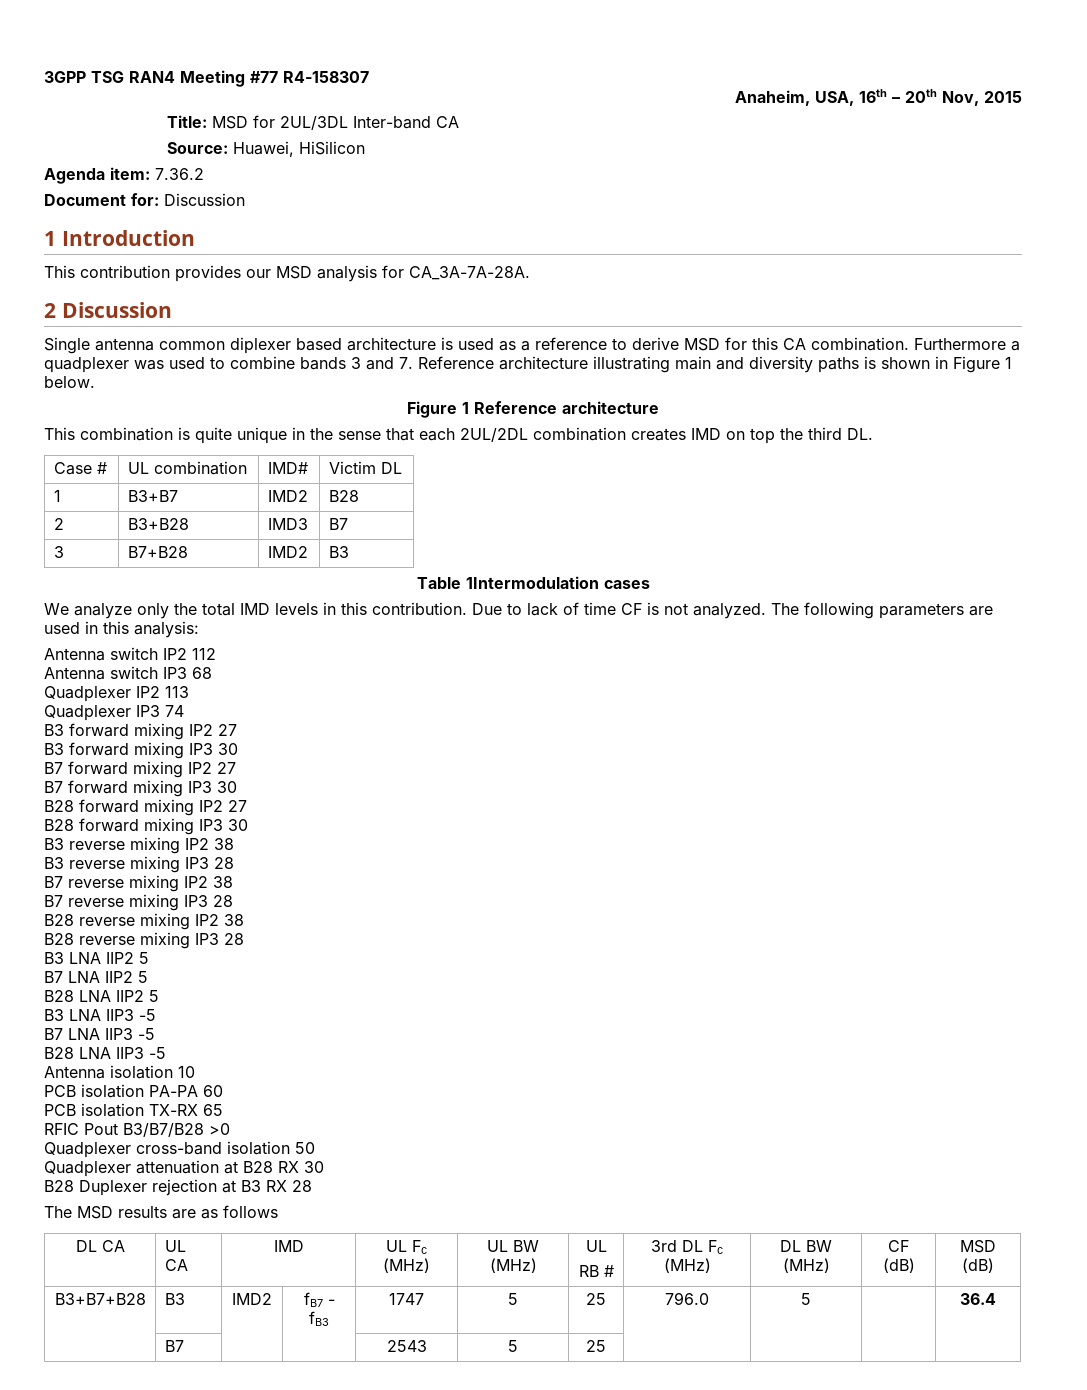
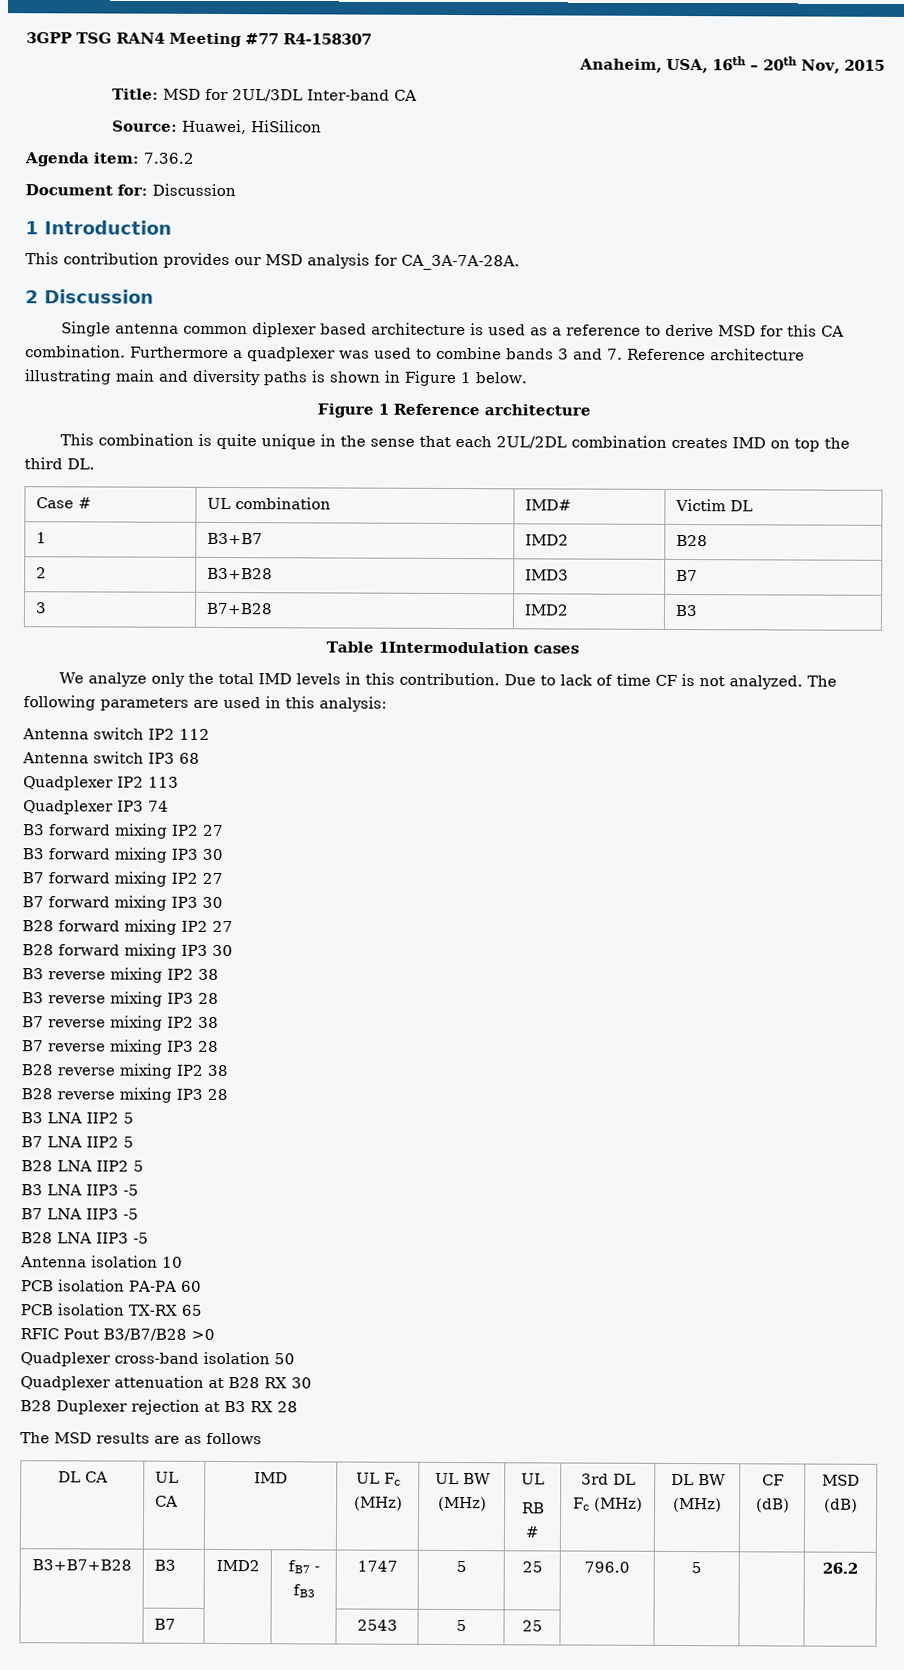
[960,1293,996,1305] 36.4 -> [822,1562,858,1574] 26.2

